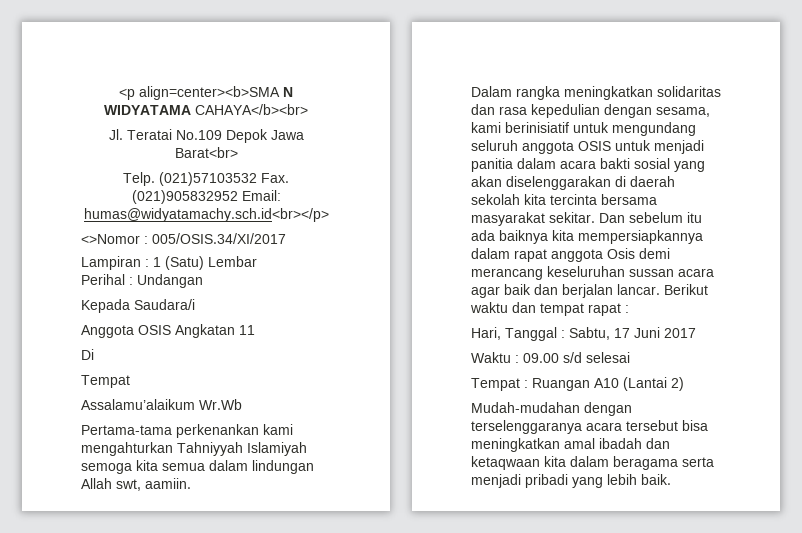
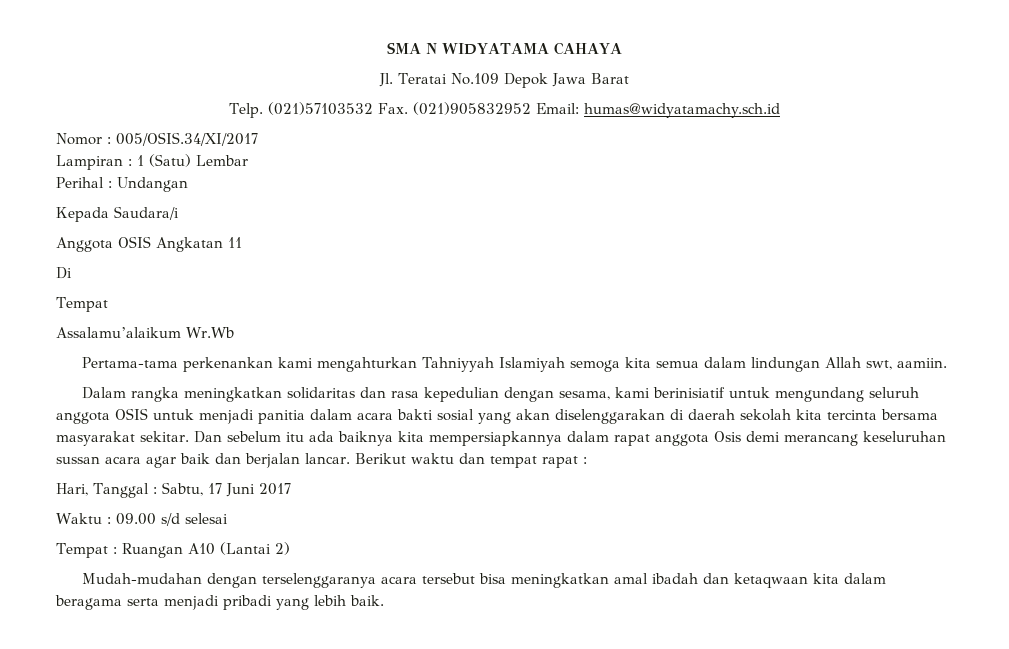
[119,86,280,100] <p align=center><b>SMA -> [387,42,422,54] SMA
[195,104,308,115] CAHAYA</b><br> -> [553,42,622,55] CAHAYA
[174,147,238,158] Barat<br> -> [590,73,629,84] Barat
[83,208,329,222] [81,234,140,244] humas@widyatamachy.sch.id<br></p> // <>Nomor -> [583,103,781,118] [56,133,102,145] humas@widyatamachy.sch.id // Nomor

